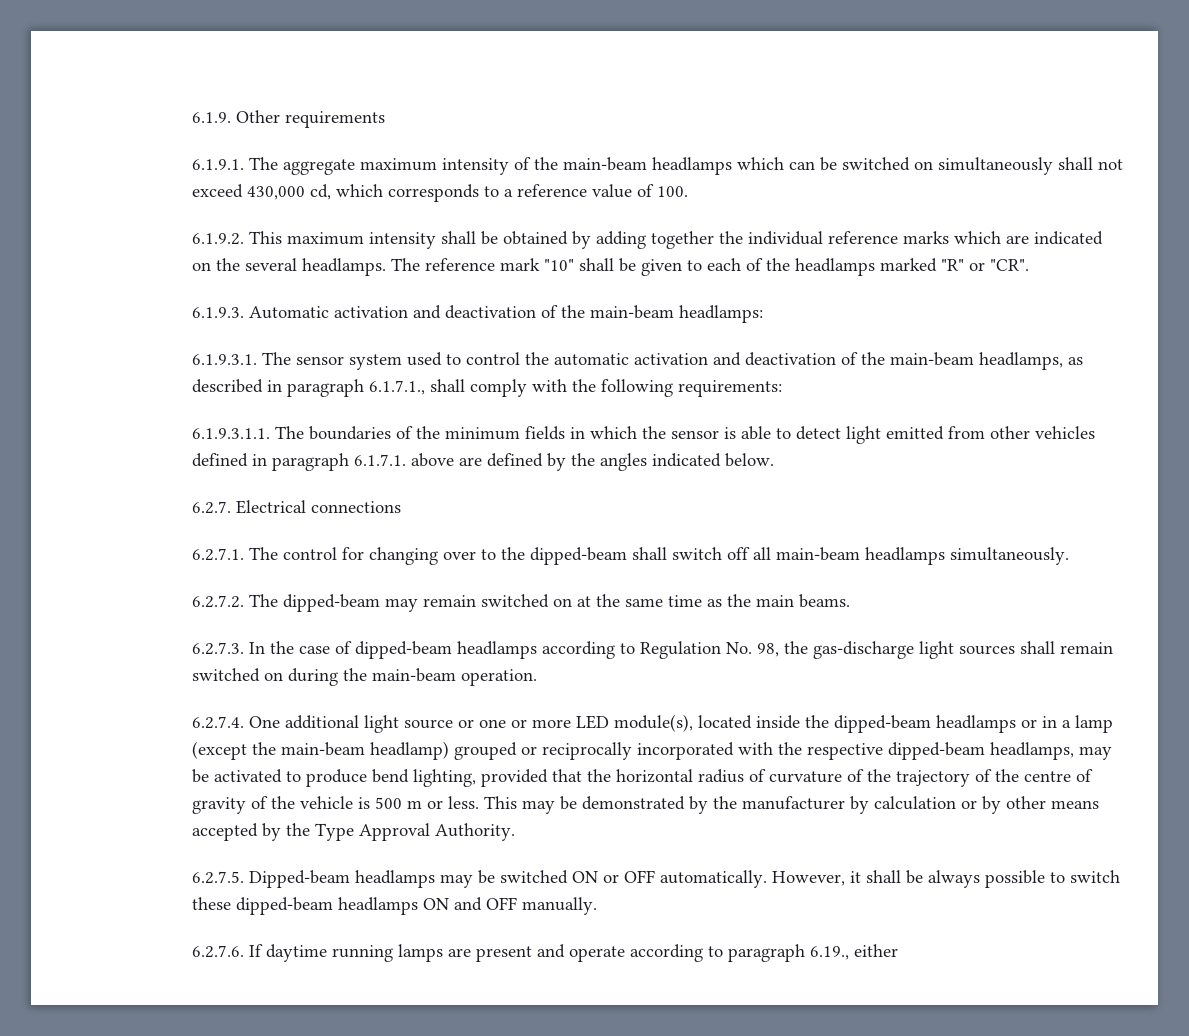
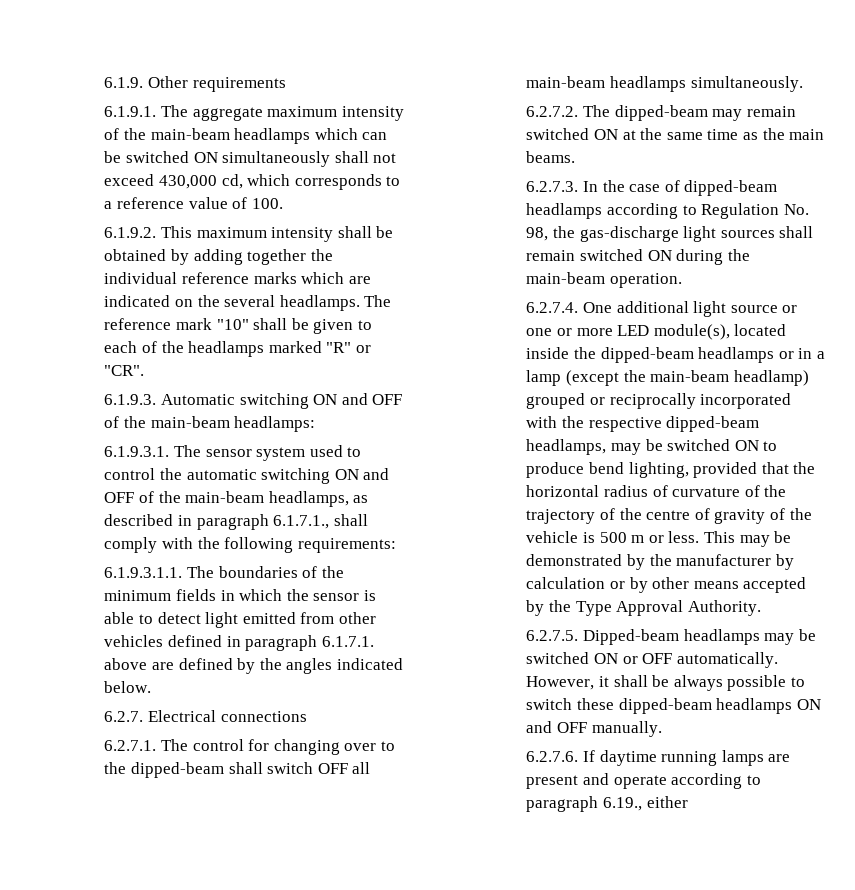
[914,161,934,170] on -> [193,152,218,163] ON
[334,305,537,319] activation and deactivation -> [239,393,403,409] switching ON and OFF
[634,352,837,366] activation and deactivation -> [261,468,390,484] [104,492,135,503] switching ON and OFF
[727,547,751,560] off -> [317,763,348,774] OFF
[553,598,573,607] on -> [594,129,619,140] ON
[264,672,284,681] on -> [647,250,672,261] ON
[214,769,283,783] activated -> [667,439,759,451] switched ON

